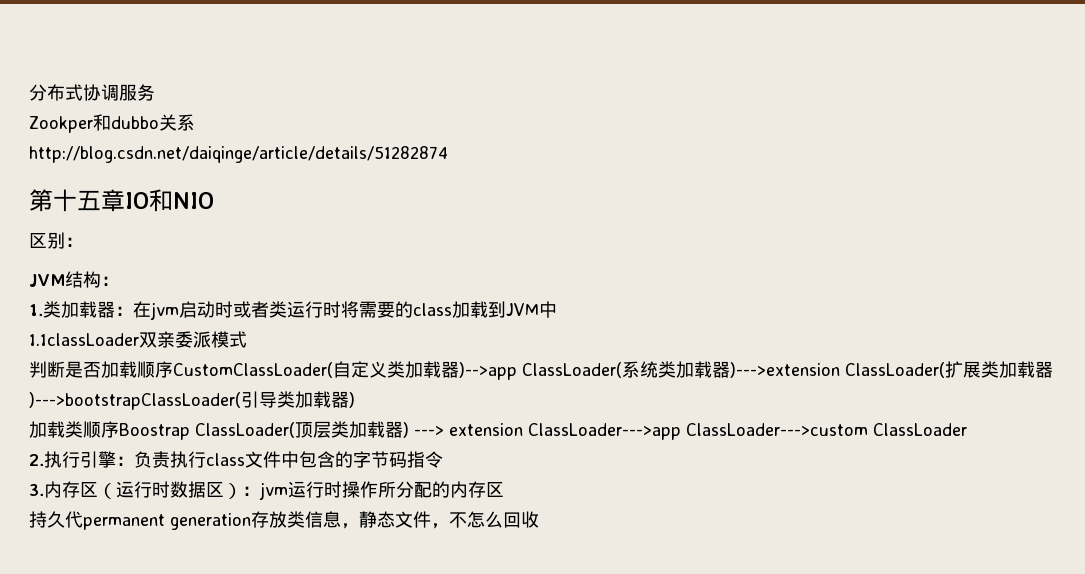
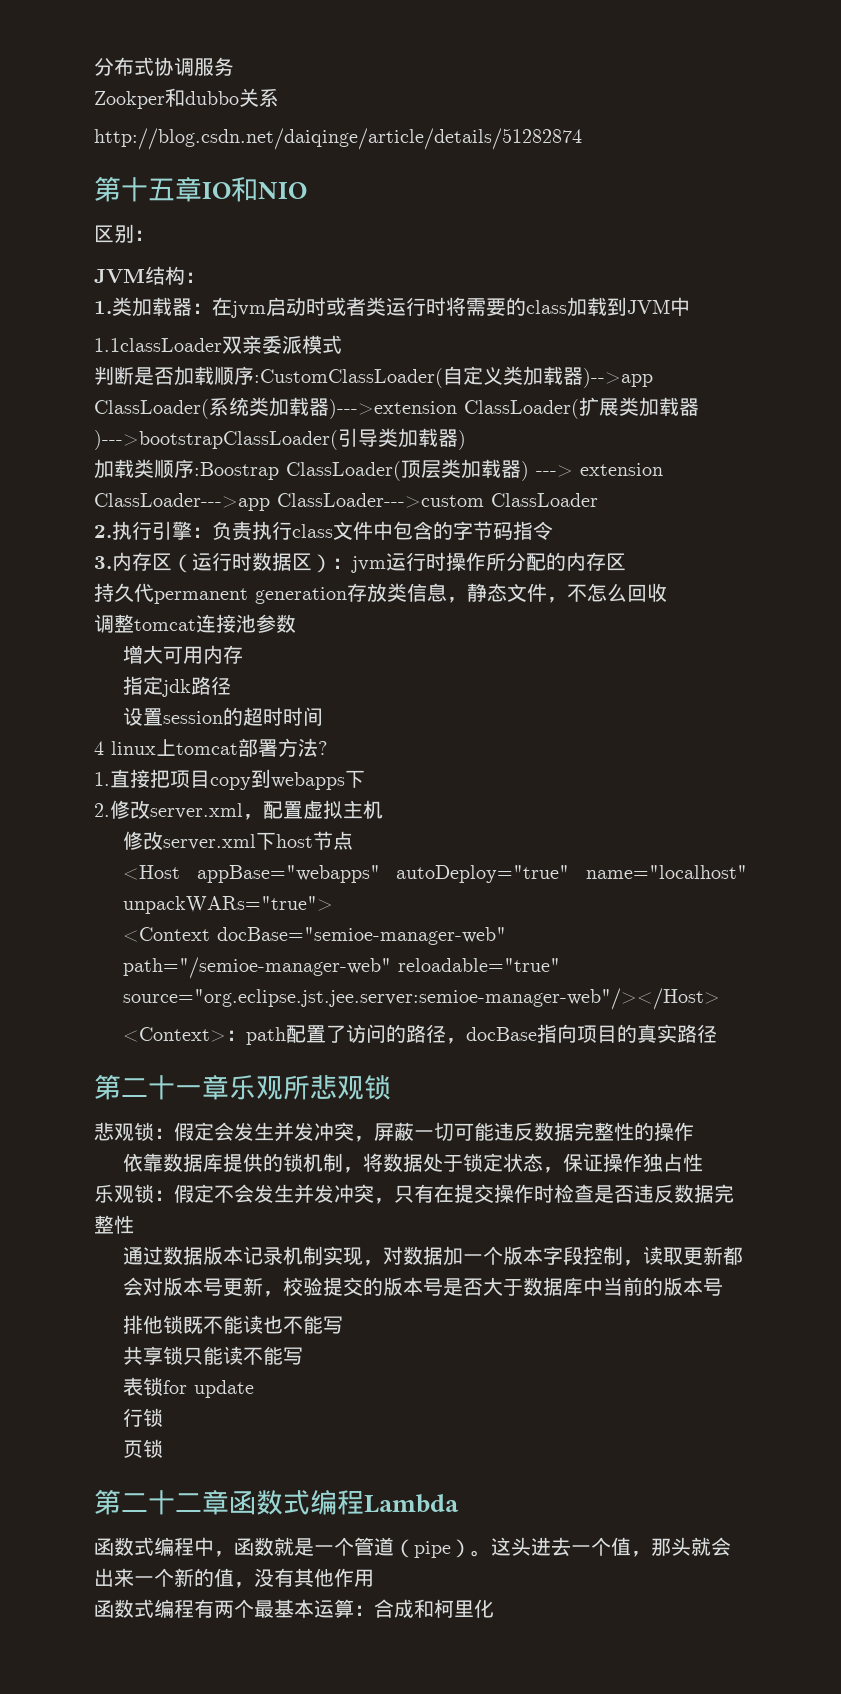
[173,362,333,378] CustomClassLoader( -> [254,368,443,388] :CustomClassLoader(
[119,423,190,440] Boostrap -> [194,462,279,480] :Boostrap
(539, 519) none -> [94,614,296,633] [123,645,244,664] [123,676,232,697] [123,707,324,726] [94,738,327,757] [94,769,365,790] [94,800,383,820] [123,831,354,850] [123,865,747,883] [123,896,334,914] [123,927,507,945] [123,957,561,979] [123,988,721,1010] [123,1024,718,1045] [94,1074,391,1100] [94,1122,694,1142] [123,1153,704,1173] [94,1184,734,1204] [94,1215,134,1234] [123,1246,744,1266] [123,1277,724,1297] [123,1315,344,1334] [123,1346,304,1365] [123,1377,255,1398] [123,1408,164,1427] [123,1439,164,1458] [94,1489,459,1515] [94,1537,731,1558] [94,1568,374,1588] [94,1599,494,1618] // 调整tomcat连接池参数 // 增大可用内存 // 指定jdk路径 // 设置session的超时时间 // 4 linux上tomcat部署方法? // 1.直接把项目copy到webapps下 // 2.修改server.xml，配置虚拟主机 // 修改server.xml下host节点 // <Host appBase="webapps" autoDeploy="true" name="localhost" unpackWARs="true"> // <Context docBase="semioe-manager-web" path="/semioe-manager-web" reloadable="true" source="org.eclipse.jst.jee.server:semioe-manager-web"/></Host> // <Context>：path配置了访问的路径，docBase指向项目的真实路径 // 第二十一章乐观所悲观锁 // 悲观锁：假定会发生并发冲突，屏蔽一切可能违反数据完整性的操作 // 依靠数据库提供的锁机制，将数据处于锁定状态，保证操作独占性 // 乐观锁：假定不会发生并发冲突，只有在提交操作时检查是否违反数据完整性 // 通过数据版本记录机制实现，对数据加一个版本字段控制，读取更新都会对版本号更新，校验提交的版本号是否大于数据库中当前的版本号 // 排他锁既不能读也不能写 // 共享锁只能读不能写 // 表锁for update // 行锁 // 页锁 // 第二十二章函数式编程Lambda // 函数式编程中，函数就是一个管道（pipe）。这头进去一个值，那头就会出来一个新的值，没有其他作用 // 函数式编程有两个最基本运算：合成和柯里化

